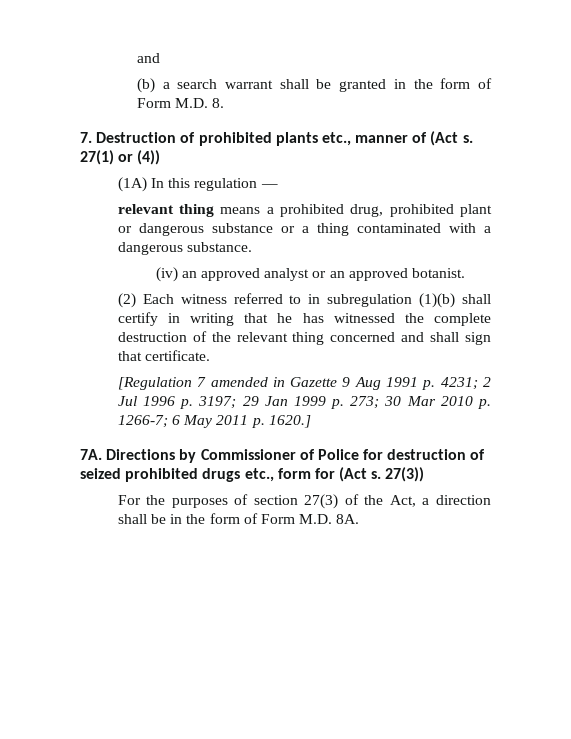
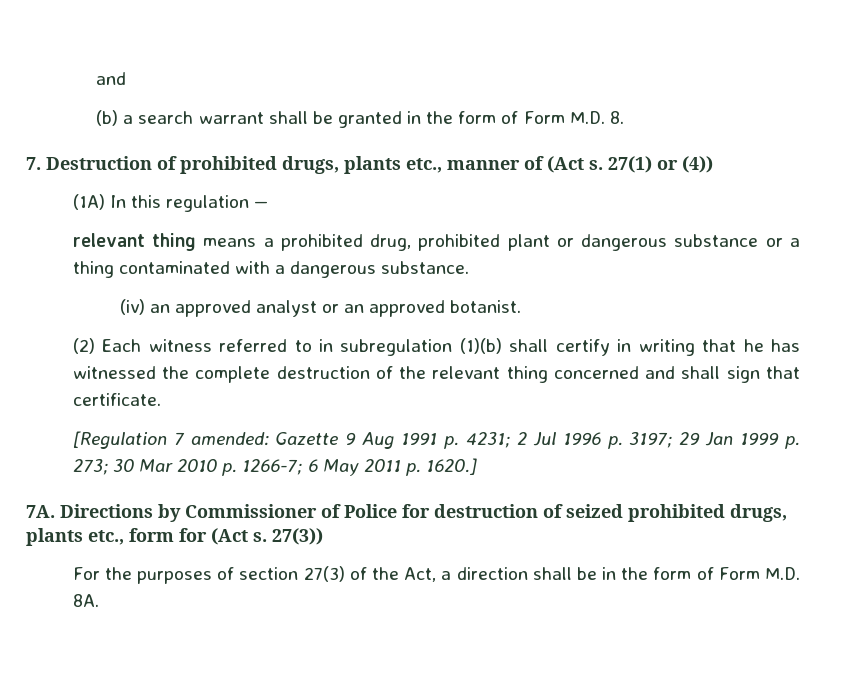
(272, 139) none -> [282,156,339,174] drugs,
[210,377,285,387] amended in -> [190,432,269,446] amended:
[202,468,241,482] drugs -> [730,504,787,522] [26,528,83,546] drugs, plants

